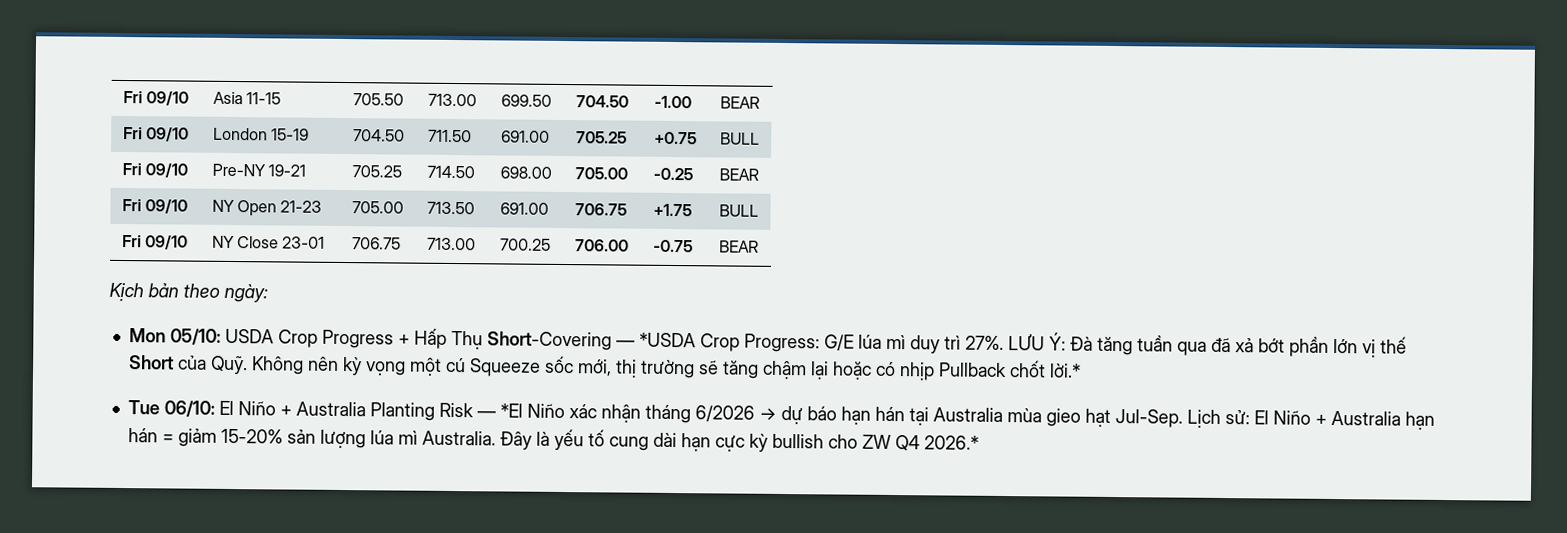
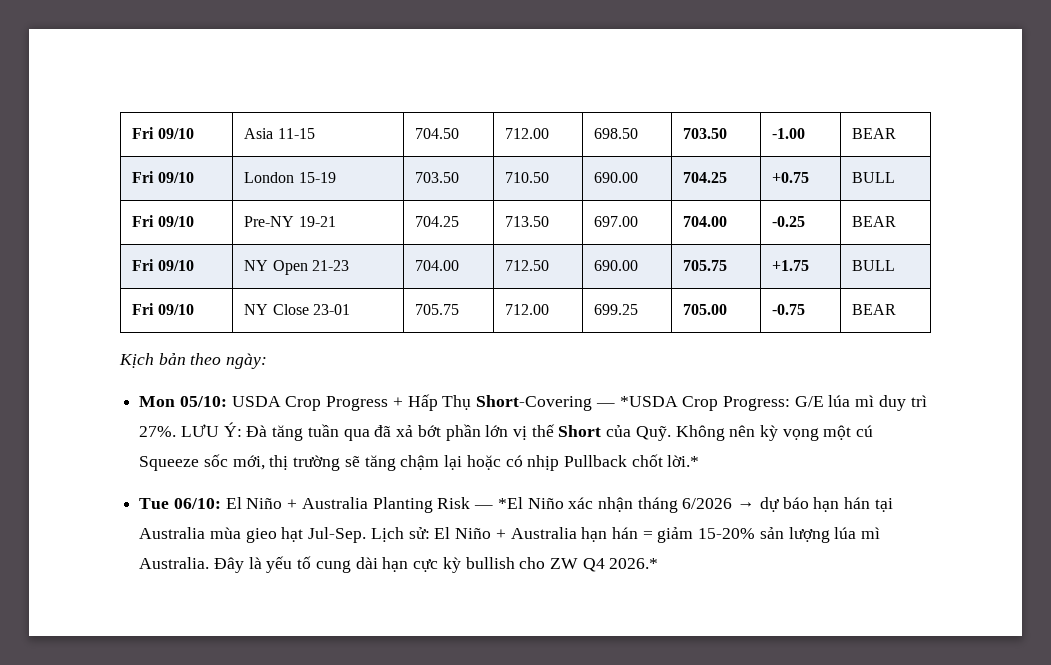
[352,93,404,106] [427,93,477,107] [500,94,552,107] [575,95,629,108] 705.50 | 713.00 | 699.50 | 704.50 -> [415,128,460,139] [505,128,550,139] [594,128,639,139] [683,128,728,139] 704.50 | 712.00 | 698.50 | 703.50
[352,129,405,142] [427,129,472,143] [500,130,550,143] [575,131,627,144] 704.50 | 711.50 | 691.00 | 705.25 -> [415,172,460,183] [505,172,550,183] [594,172,639,183] [683,172,728,183] 703.50 | 710.50 | 690.00 | 704.25
[351,165,402,178] [426,165,475,179] [499,166,552,179] [574,167,628,180] 705.25 | 714.50 | 698.00 | 705.00 -> [415,216,460,227] [505,216,550,227] [594,216,639,227] [683,216,728,227] 704.25 | 713.50 | 697.00 | 704.00
[351,201,404,214] [426,201,475,215] [499,202,549,215] [574,203,627,216] 705.00 | 713.50 | 691.00 | 706.75 -> [415,260,460,271] [505,260,550,271] [594,260,639,271] [683,260,728,271] 704.00 | 712.50 | 690.00 | 705.75
[351,237,401,250] [426,237,476,251] [499,238,551,251] [574,239,629,252] 706.75 | 713.00 | 700.25 | 706.00 -> [415,304,460,315] [505,304,550,315] [594,304,639,315] [683,304,728,315] 705.75 | 712.00 | 699.25 | 705.00

